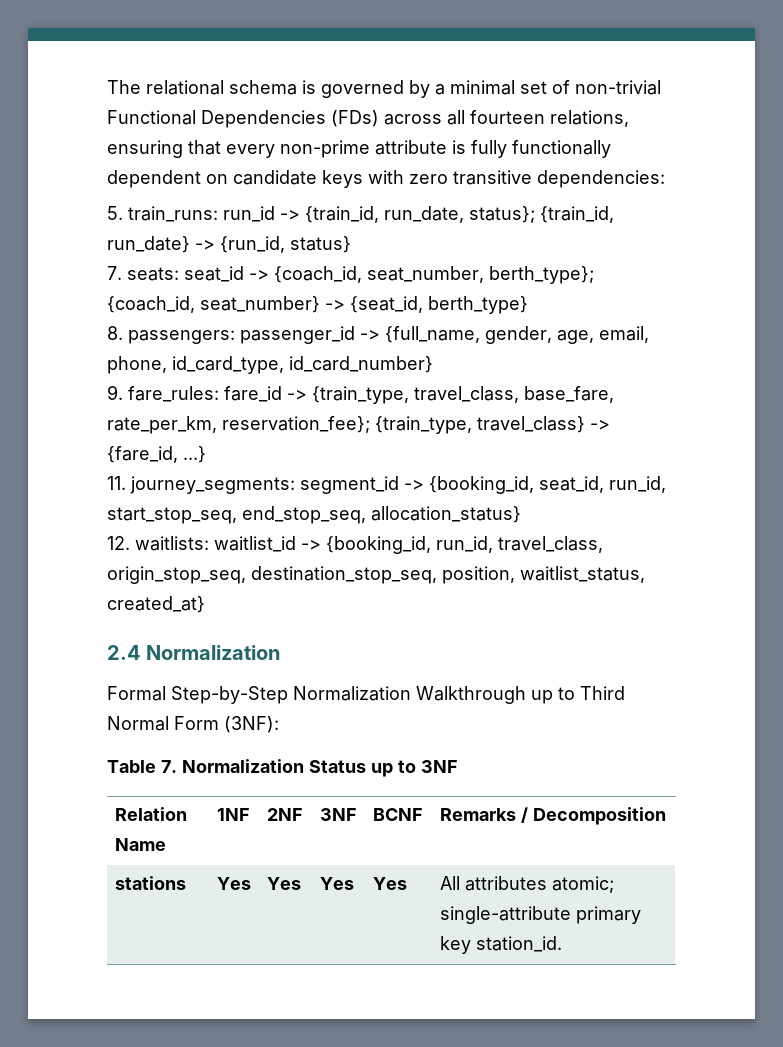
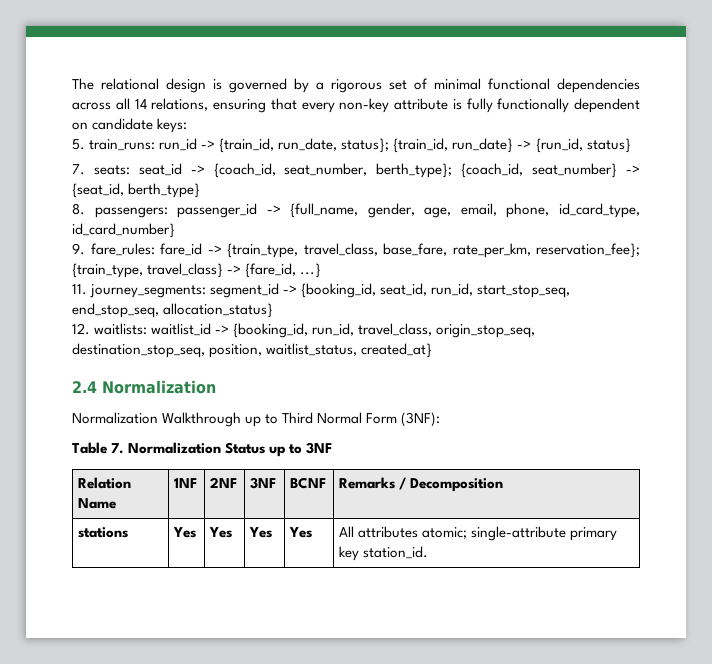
[229,80,297,95] schema -> [166,78,206,93] design
[450,80,515,95] minimal -> [331,79,382,93] rigorous
[575,80,661,95] [107,110,379,128] non-trivial Functional Dependencies (FDs) -> [434,78,640,93] minimal functional dependencies
[470,110,545,124] fourteen -> [134,99,147,109] 14
[280,140,370,158] non-prime -> [339,98,390,113] non-key
[322,170,665,188] keys with zero transitive dependencies: -> [157,118,188,133] keys:
[107,686,288,704] Formal Step-by-Step -> (216, 387) none

